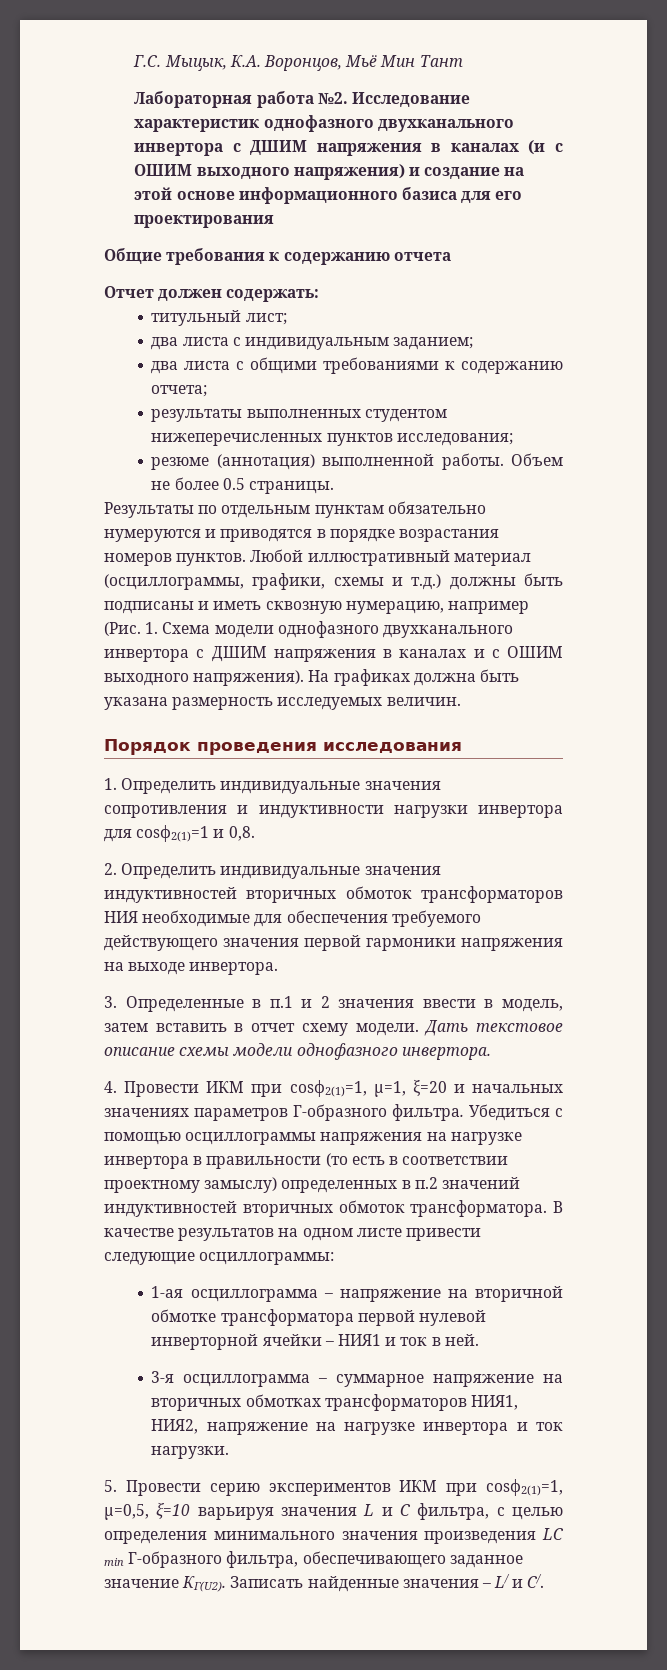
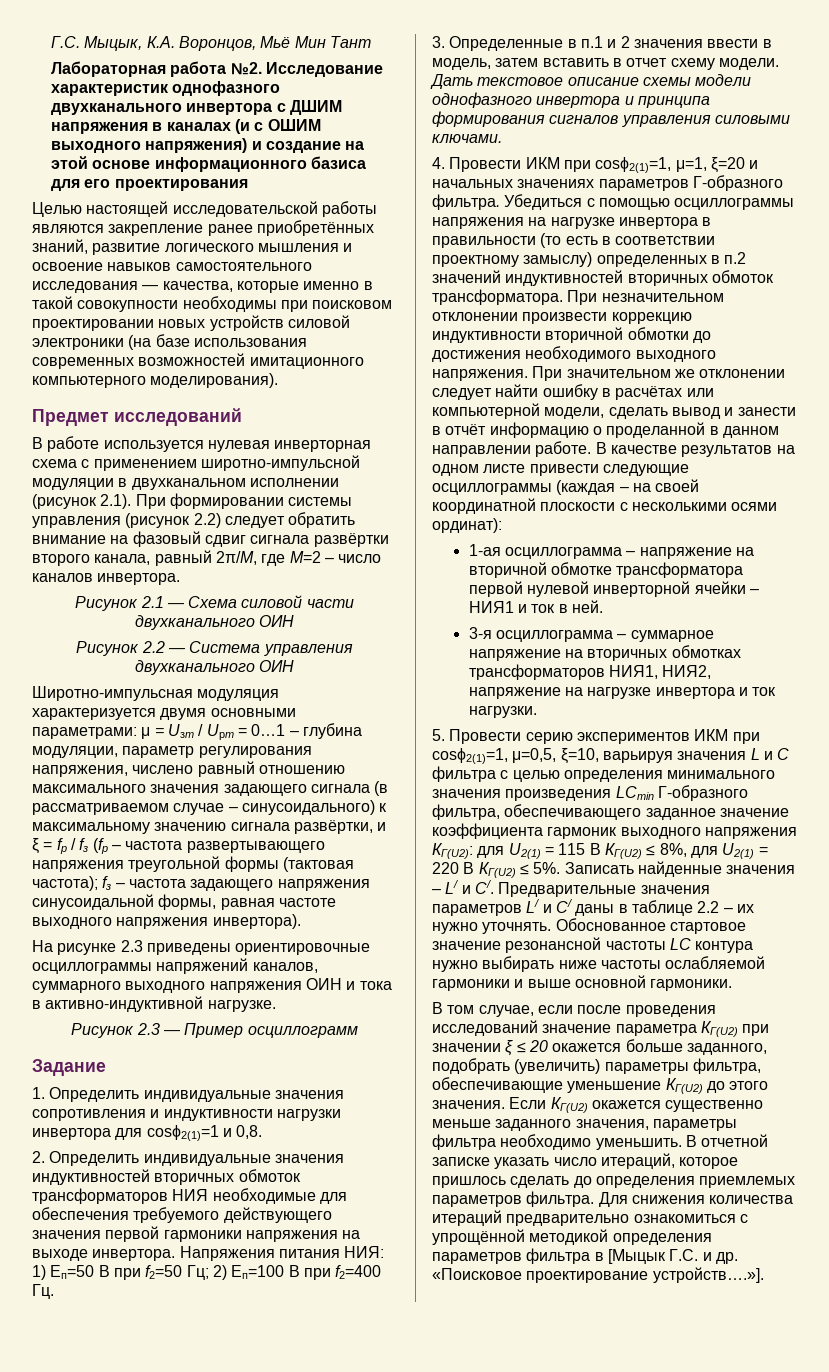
[104,248,451,265] [104,286,320,302] [151,310,287,326] [151,337,474,350] [151,357,563,374] [151,385,208,397] [151,409,447,422] [151,433,513,446] [151,453,563,470] [151,477,335,494] [104,501,486,518] [104,529,499,542] [104,549,531,566] [104,573,563,590] [104,601,529,614] [104,621,513,638] [104,646,563,662] [104,669,519,686] [104,697,461,710] [104,739,462,755] Общие требования к содержанию отчета // Отчет должен содержать: // титульный лист; // два листа с индивидуальным заданием; // два листа с общими требованиями к содержанию отчета; // результаты выполненных студентом нижеперечисленных пунктов исследования; // резюме (аннотация) выполненной работы. Объем не более 0.5 страницы. // Результаты по отдельным пунктам обязательно нумеруются и приводятся в порядке возрастания номеров пунктов. Любой иллюстративный материал (осциллограммы, графики, схемы и т.д.) должны быть подписаны и иметь сквозную нумерацию, например (Рис. 1. Схема модели однофазного двухканального инвертора с ДШИМ напряжения в каналах и с ОШИМ выходного напряжения). На графиках должна быть указана размерность исследуемых величин. // Порядок проведения исследования -> [32,201,377,217] [32,220,374,236] [32,239,353,255] [32,262,312,271] [32,281,373,293] [32,296,393,312] [32,315,350,331] [32,334,307,350] [32,353,364,369] [32,373,279,388] [32,408,242,426] [32,436,372,452] [32,455,360,471] [32,478,339,490] [32,493,353,509] [32,512,356,528] [32,531,389,547] [32,550,382,566] [32,573,181,585] [75,595,354,611] [134,615,295,630] [76,641,353,656] [134,660,295,675] [32,686,280,701] [32,708,296,720] [32,723,362,740] [32,746,312,758] [32,761,345,777] [32,781,389,796] [32,800,388,815] [32,820,387,834] [32,838,325,854] [32,856,354,872] [32,876,370,891] [32,894,336,910] [32,914,301,929] [32,940,371,955] [32,958,318,974] [32,978,392,993] [32,996,276,1012] [71,1023,358,1038] [32,1059,106,1076] Целью настоящей исследовательской работы являются закрепление ранее приобретённых знаний, развитие логического мышления и освоение навыков самостоятельного исследования — качества, которые именно в такой совокупности необходимы при поисковом проектировании новых устройств силовой электроники (на базе использования современных возможностей имитационного компьютерного моделирования). // Предмет исследований // В работе используется нулевая инверторная схема с применением широтно-импульсной модуляции в двухканальном исполнении (рисунок 2.1). При формировании системы управления (рисунок 2.2) следует обратить внимание на фазовый сдвиг сигнала развёртки второго канала, равный 2π/M, где M=2 – число каналов инвертора. // Рисунок 2.1 — Схема силовой части двухканального ОИН // Рисунок 2.2 — Система управления двухканального ОИН // Широтно-импульсная модуляция характеризуется двумя основными параметрами: μ = Uзm / Upm = 0…1 – глубина модуляции, параметр регулирования напряжения, числено равный отношению максимального значения задающего сигнала (в рассматриваемом случае – синусоидального) к максимальному значению сигнала развёртки, и ξ = fр / fз (fр – частота развертывающего напряжения треугольной формы (тактовая частота); fз – частота задающего напряжения синусоидальной формы, равная частоте выходного напряжения инвертора). // На рисунке 2.3 приведены ориентировочные осциллограммы напряжений каналов, суммарного выходного напряжения ОИН и тока в активно-индуктивной нагрузке. // Рисунок 2.3 — Пример осциллограмм // Задание
(279, 968) none -> [179,1246,385,1261] [32,1265,382,1280] [32,1284,54,1299] Напряжения питания НИЯ: 1) Еп=50 В при f2=50 Гц; 2) Еп=100 В при f2=400 Гц.
[401,1047,491,1060] инвертора. -> [536,96,710,108] [432,111,790,127] [432,134,502,143] инвертора и принципа формирования сигналов управления силовыми ключами.
(548, 1208) none -> [567,290,724,305] [432,312,692,324] [432,327,711,343] [432,346,716,362] [432,366,786,381] [432,384,714,400] [432,403,796,419] [432,422,779,438] [432,441,592,457] При незначительном отклонении произвести коррекцию индуктивности вторичной обмотки до достижения необходимого выходного напряжения. При значительном же отклонении следует найти ошибку в расчётах или компьютерной модели, сделать вывод и занести в отчёт информацию о проделанной в данном направлении работе.
[199,1252,335,1265] осциллограммы: -> [432,479,700,495] [432,498,778,514] [432,518,502,533] осциллограммы (каждая – на своей координатной плоскости с несколькими осями ординат):
[156,1502,191,1519] ξ=10 -> [560,748,599,764] ξ=10,
[417,1503,490,1520] фильтра, -> [432,766,496,782] фильтра
[542,1528,564,1540] [104,1558,124,1566] LC min -> [615,786,654,800] LCmin
[182,1576,227,1592] КГ(U2). -> [432,823,797,839] [432,843,768,859] [432,862,561,878] коэффициента гармоник выходного напряжения КГ(U2): для U2(1) = 115 В КГ(U2) ≤ 8%, для U2(1) = 220 В КГ(U2) ≤ 5%.
(545, 1581) none -> [498,882,710,897] [432,899,754,916] [432,918,746,934] [432,937,754,953] [432,956,766,972] [432,975,733,991] [432,1002,716,1017] [432,1020,770,1037] [432,1039,767,1056] [432,1058,761,1074] [432,1077,769,1094] [432,1097,764,1113] [432,1119,737,1131] [432,1134,769,1150] [432,1153,739,1169] [432,1176,796,1188] [432,1191,794,1207] [432,1210,748,1226] [432,1229,712,1245] [432,1248,738,1264] [432,1267,764,1283] Предварительные значения параметров L/ и С/ даны в таблице 2.2 – их нужно уточнять. Обоснованное стартовое значение резонансной частоты LC контура нужно выбирать ниже частоты ослабляемой гармоники и выше основной гармоники. // В том случае, если после проведения исследований значение параметра КГ(U2) при значении ξ ≤ 20 окажется больше заданного, подобрать (увеличить) параметры фильтра, обеспечивающие уменьшение КГ(U2) до этого значения. Если КГ(U2) окажется существенно меньше заданного значения, параметры фильтра необходимо уменьшить. В отчетной записке указать число итераций, которое пришлось сделать до определения приемлемых параметров фильтра. Для снижения количества итераций предварительно ознакомиться с упрощённой методикой определения параметров фильтра в [Мыцык Г.С. и др. «Поисковое проектирование устройств….»].

